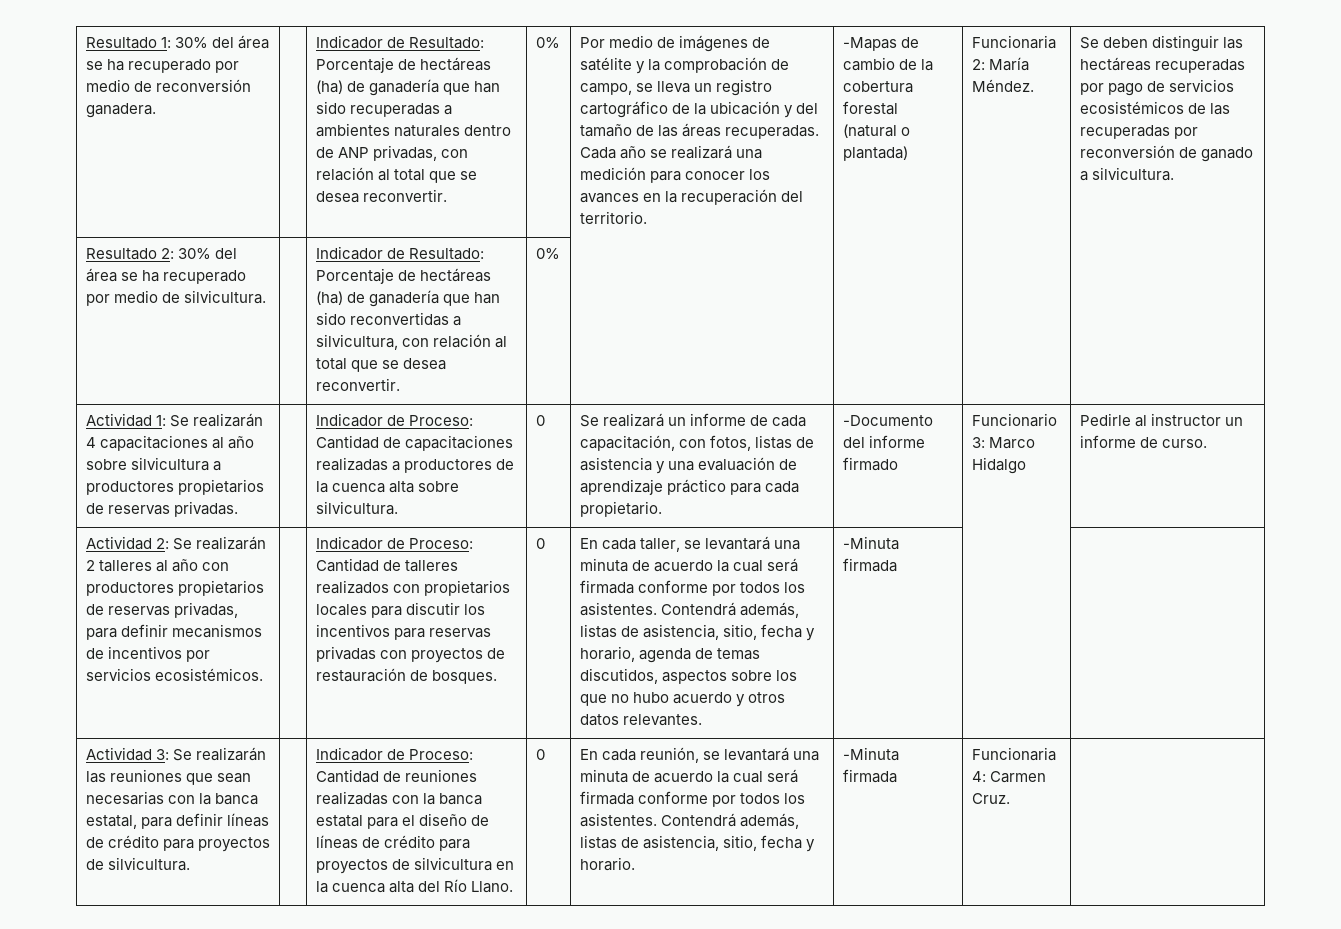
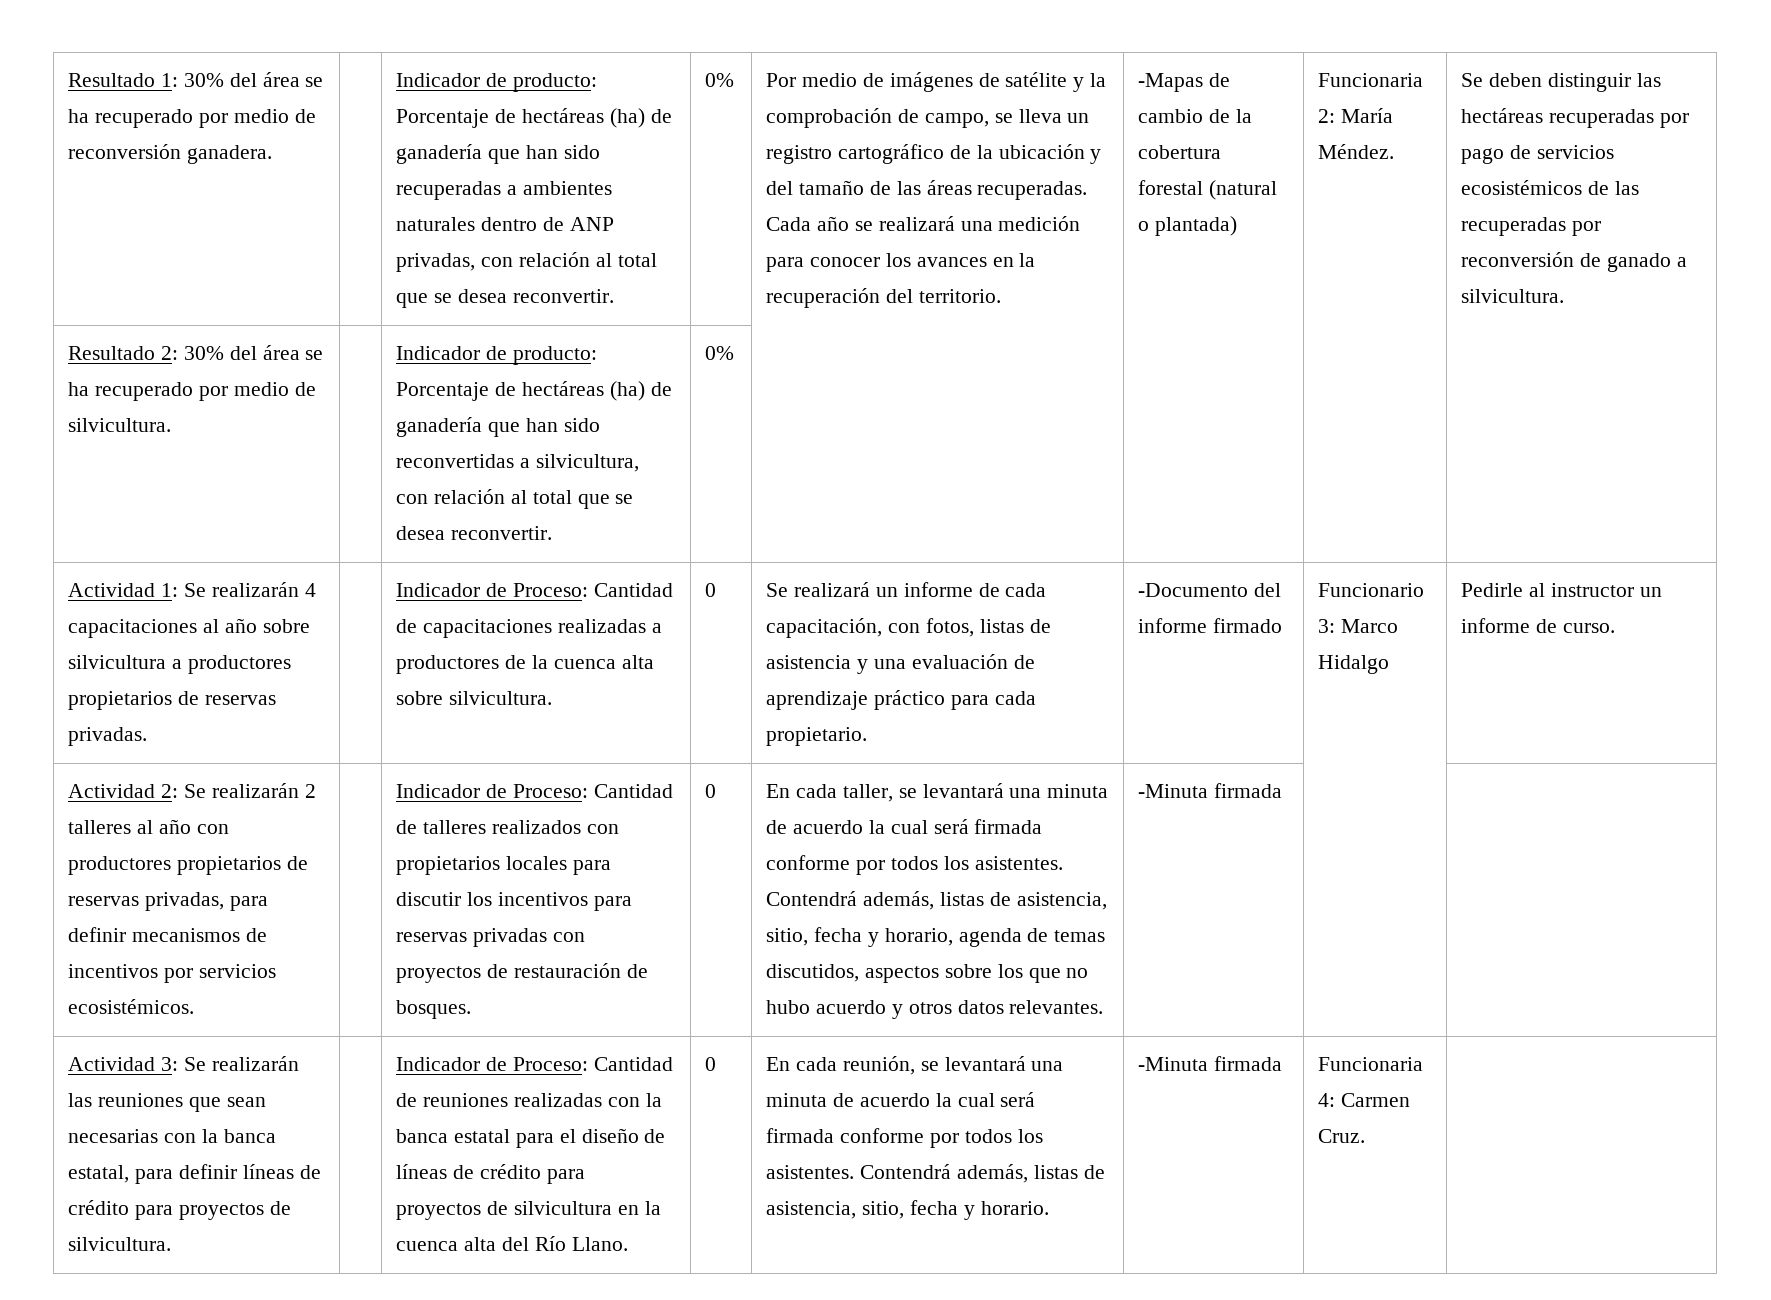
[408,37,484,49] Resultado: -> [513,73,598,92] producto:
[408,248,484,260] Resultado: -> [513,346,598,365] producto:

